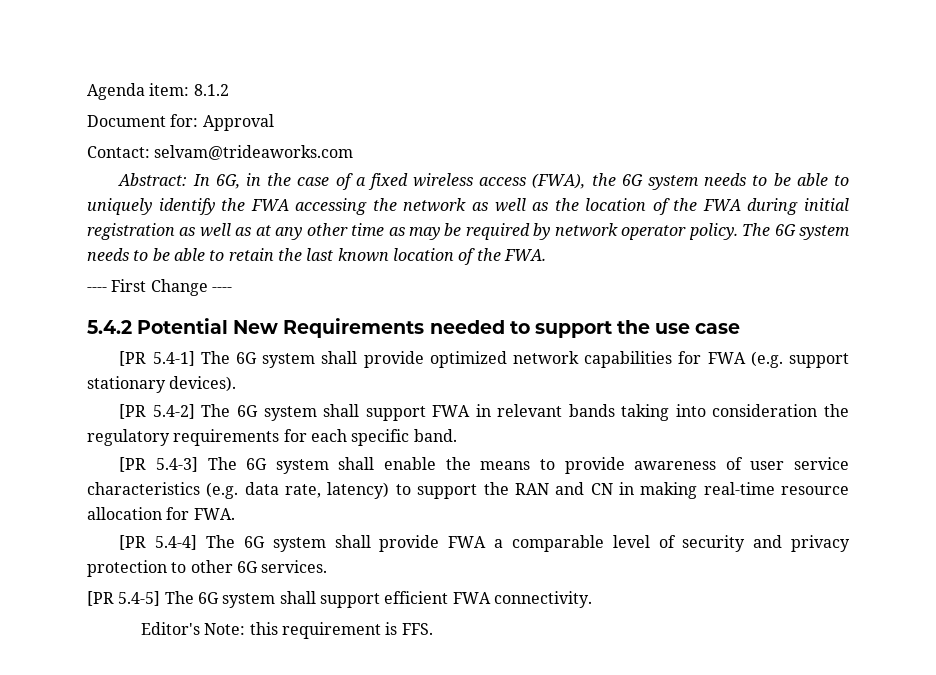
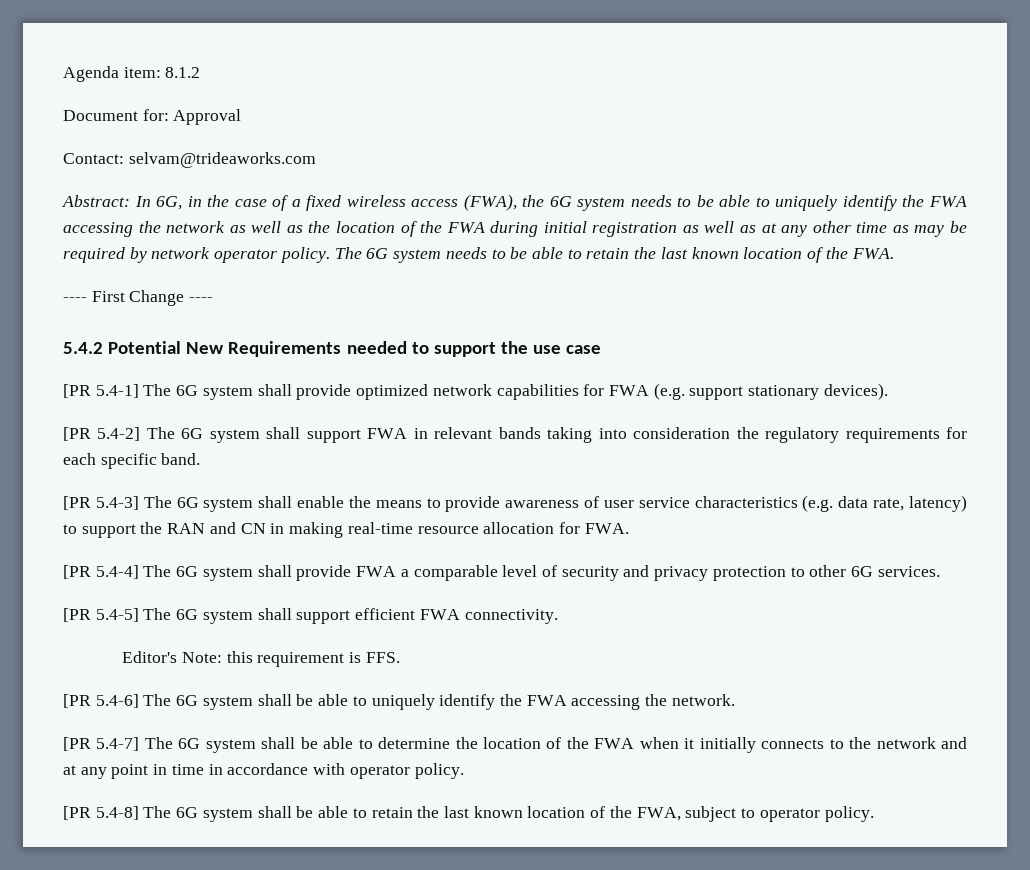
(433, 629) none -> [63,694,735,710] [63,737,968,753] [63,763,464,779] [63,806,874,822] // [PR 5.4-6] The 6G system shall be able to uniquely identify the FWA accessing the network. // [PR 5.4-7] The 6G system shall be able to determine the location of the FWA when it initially connects to the network and at any point in time in accordance with operator policy. // [PR 5.4-8] The 6G system shall be able to retain the last known location of the FWA, subject to operator policy.

